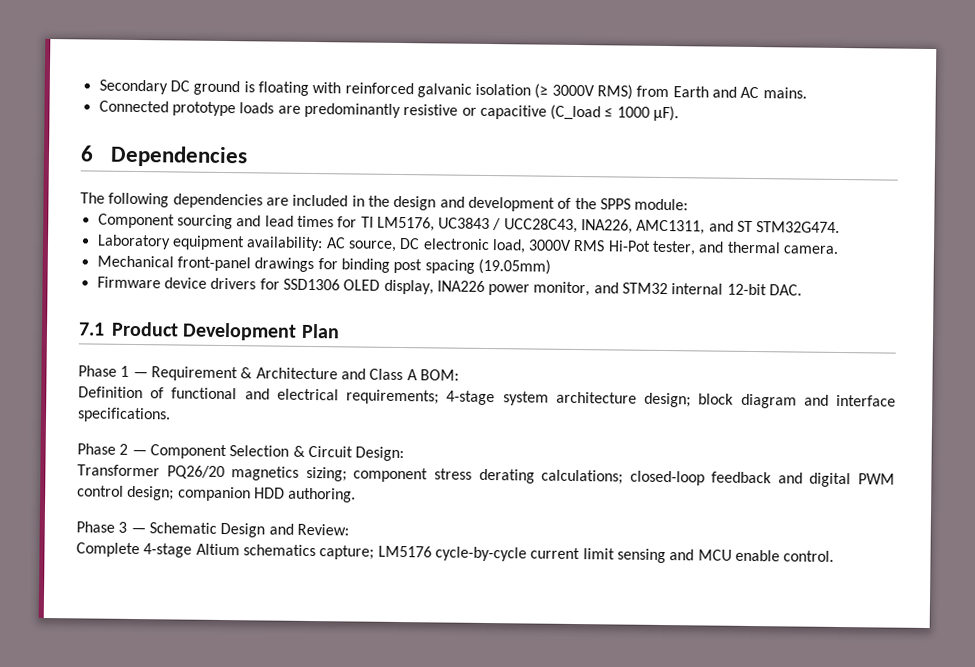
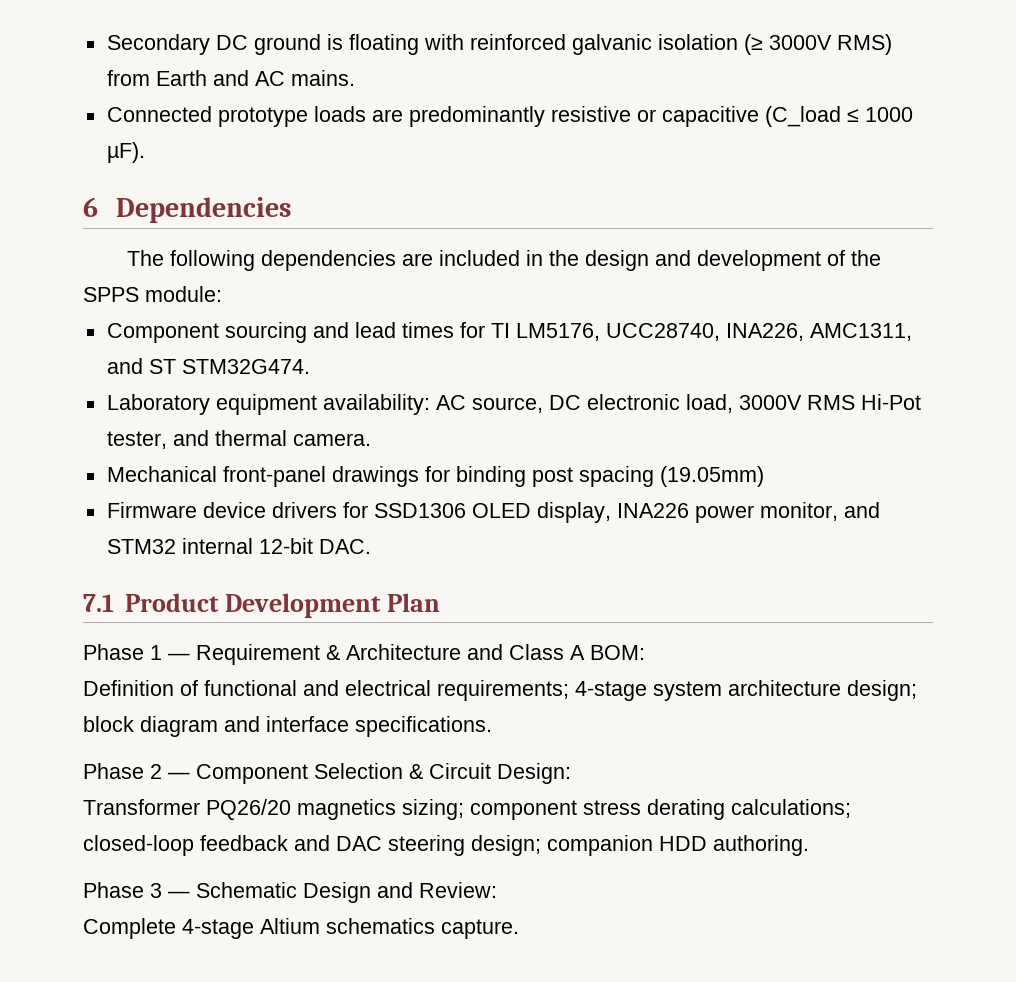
[438,217,578,234] UC3843 / UCC28C43, -> [605,323,720,341] UCC28740,
[809,472,896,488] [77,485,124,497] digital PWM control -> [336,835,465,856] DAC steering
[319,545,835,564] capture; LM5176 cycle-by-cycle current limit sensing and MCU enable control. -> [441,919,519,939] capture.

